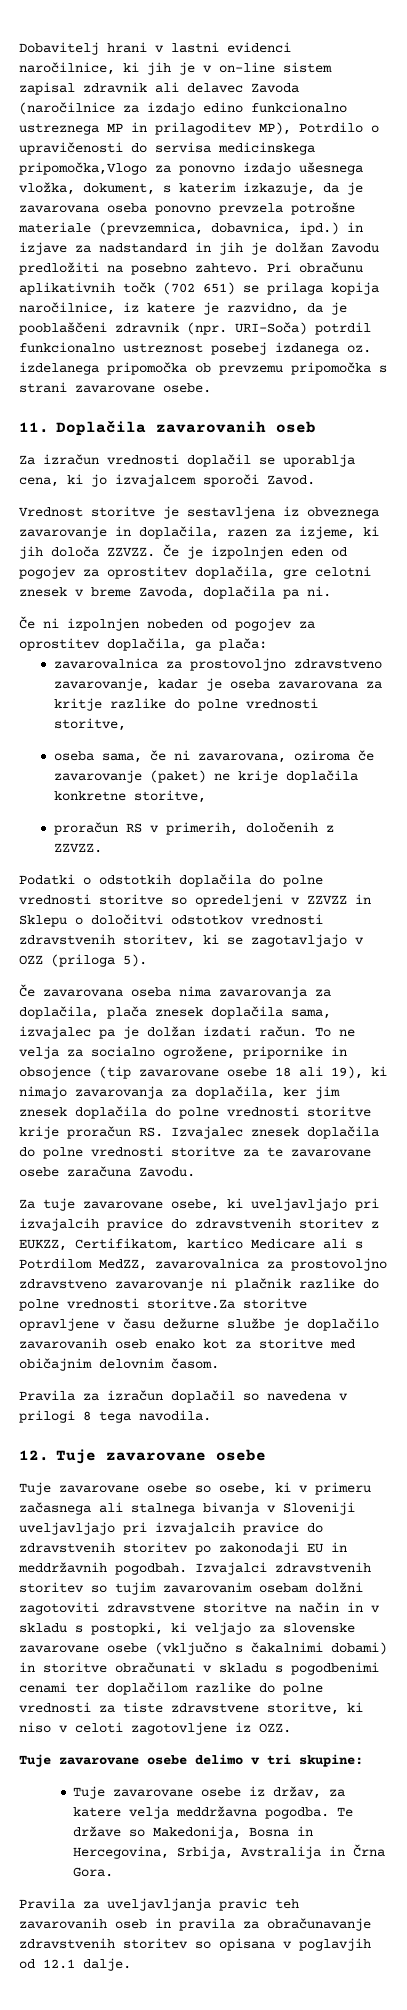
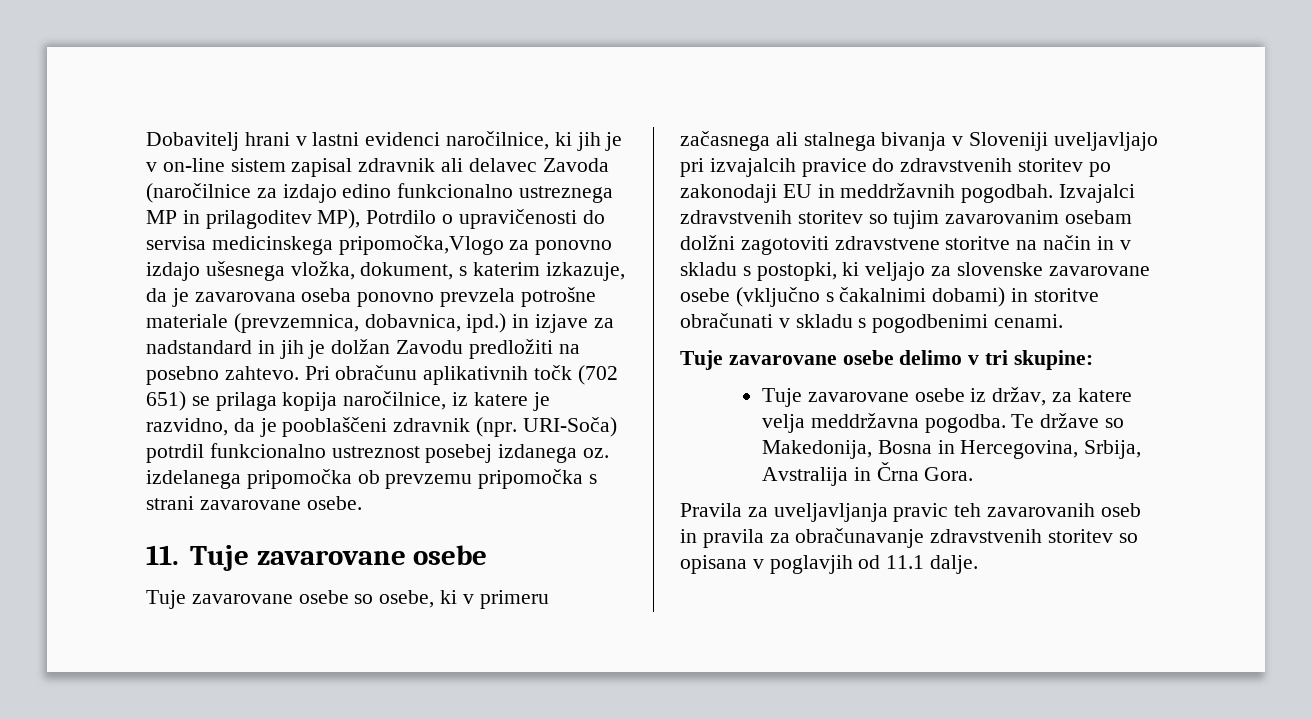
[56,420,316,436] [19,454,355,467] [19,474,315,487] [19,506,379,519] [19,526,379,539] [19,544,347,559] [19,566,371,579] [19,586,331,599] [19,616,315,631] [19,638,267,651] [53,658,382,671] [53,678,382,691] [53,698,318,711] [53,718,126,731] [53,750,374,763] [53,770,358,783] [53,790,206,803] [53,822,334,835] [53,843,102,853] [19,874,323,887] [19,894,371,907] [19,914,323,927] [19,934,364,947] [19,954,147,967] [19,984,331,999] [19,1006,331,1019] [19,1026,355,1039] [19,1046,347,1059] [19,1066,387,1079] [19,1086,340,1099] [19,1106,371,1119] [19,1126,379,1139] [19,1146,371,1159] [19,1166,195,1177] [19,1198,379,1211] [19,1218,379,1231] [19,1238,363,1251] [19,1258,387,1271] [19,1278,379,1291] [19,1298,307,1311] [19,1318,379,1331] [19,1338,355,1349] [19,1358,219,1371] [19,1390,348,1403] [19,1410,211,1423] [19,1450,49,1461] Doplačila zavarovanih oseb // Za izračun vrednosti doplačil se uporablja cena, ki jo izvajalcem sporoči Zavod. // Vrednost storitve je sestavljena iz obveznega zavarovanje in doplačila, razen za izjeme, ki jih določa ZZVZZ. Če je izpolnjen eden od pogojev za oprostitev doplačila, gre celotni znesek v breme Zavoda, doplačila pa ni. // Če ni izpolnjen nobeden od pogojev za oprostitev doplačila, ga plača: // zavarovalnica za prostovoljno zdravstveno zavarovanje, kadar je oseba zavarovana za kritje razlike do polne vrednosti storitve, // oseba sama, če ni zavarovana, oziroma če zavarovanje (paket) ne krije doplačila konkretne storitve, // proračun RS v primerih, določenih z ZZVZZ. // Podatki o odstotkih doplačila do polne vrednosti storitve so opredeljeni v ZZVZZ in Sklepu o določitvi odstotkov vrednosti zdravstvenih storitev, ki se zagotavljajo v OZZ (priloga 5). // Če zavarovana oseba nima zavarovanja za doplačila, plača znesek doplačila sama, izvajalec pa je dolžan izdati račun. To ne velja za socialno ogrožene, pripornike in obsojence (tip zavarovane osebe 18 ali 19), ki nimajo zavarovanja za doplačila, ker jim znesek doplačila do polne vrednosti storitve krije proračun RS. Izvajalec znesek doplačila do polne vrednosti storitve za te zavarovane osebe zaračuna Zavodu. // Za tuje zavarovane osebe, ki uveljavljajo pri izvajalcih pravice do zdravstvenih storitev z EUKZZ, Certifikatom, kartico Medicare ali s Potrdilom MedZZ, zavarovalnica za prostovoljno zdravstveno zavarovanje ni plačnik razlike do polne vrednosti storitve.Za storitve opravljene v času dežurne službe je doplačilo zavarovanih oseb enako kot za storitve med običajnim delovnim časom. // Pravila za izračun doplačil so navedena v prilogi 8 tega navodila. // 12. -> (179, 555) none
[19,1682,323,1695] [19,1702,363,1715] [19,1722,291,1735] cenami ter doplačilom razlike do polne vrednosti za tiste zdravstvene storitve, ki niso v celoti zagotovljene iz OZZ. -> [994,314,1064,328] cenami.
[43,1959,75,1969] 12.1 -> [886,555,925,569] 11.1

